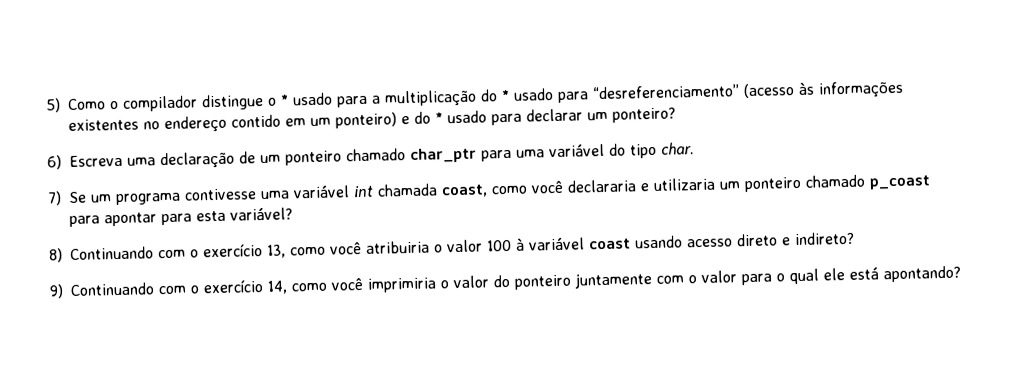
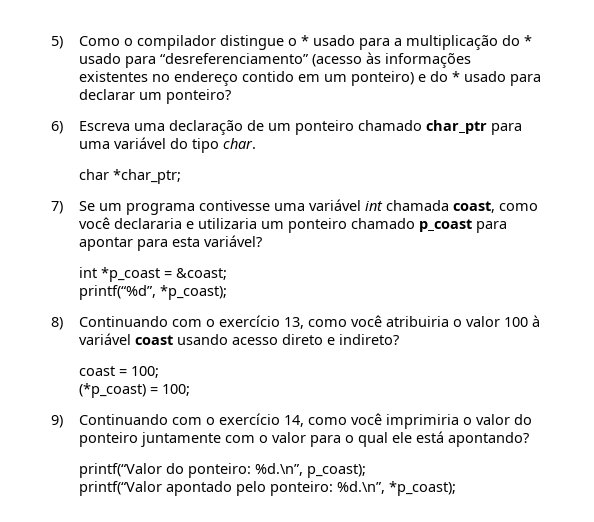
(694, 148) none -> [79,169,182,184] // char *char_ptr;
(294, 214) none -> [79,267,228,282] [79,285,228,300] // int *p_coast = &coast; // printf(“%d”, *p_coast);
(856, 238) none -> [79,366,160,378] [79,383,191,398] // coast = 100; // (*p_coast) = 100;
(962, 274) none -> [79,463,367,478] [79,481,457,496] // printf(“Valor do ponteiro: %d.\n”, p_coast); // printf(“Valor apontado pelo ponteiro: %d.\n”, *p_coast);

